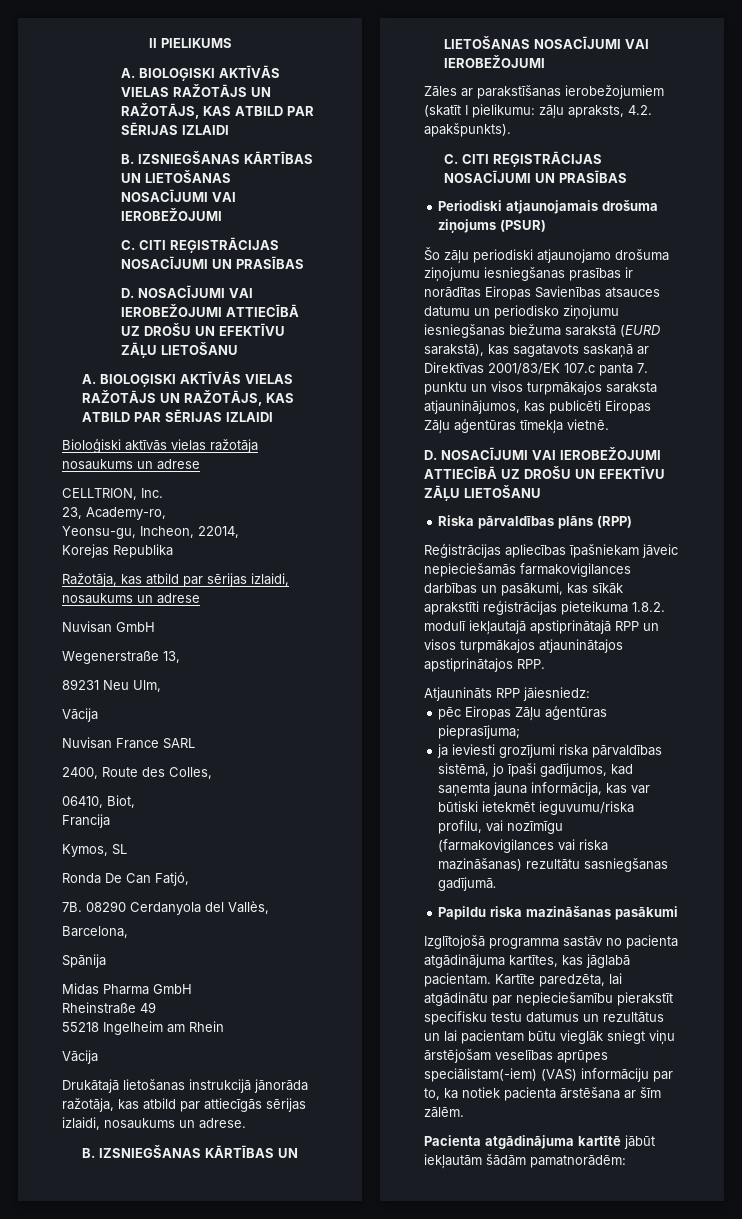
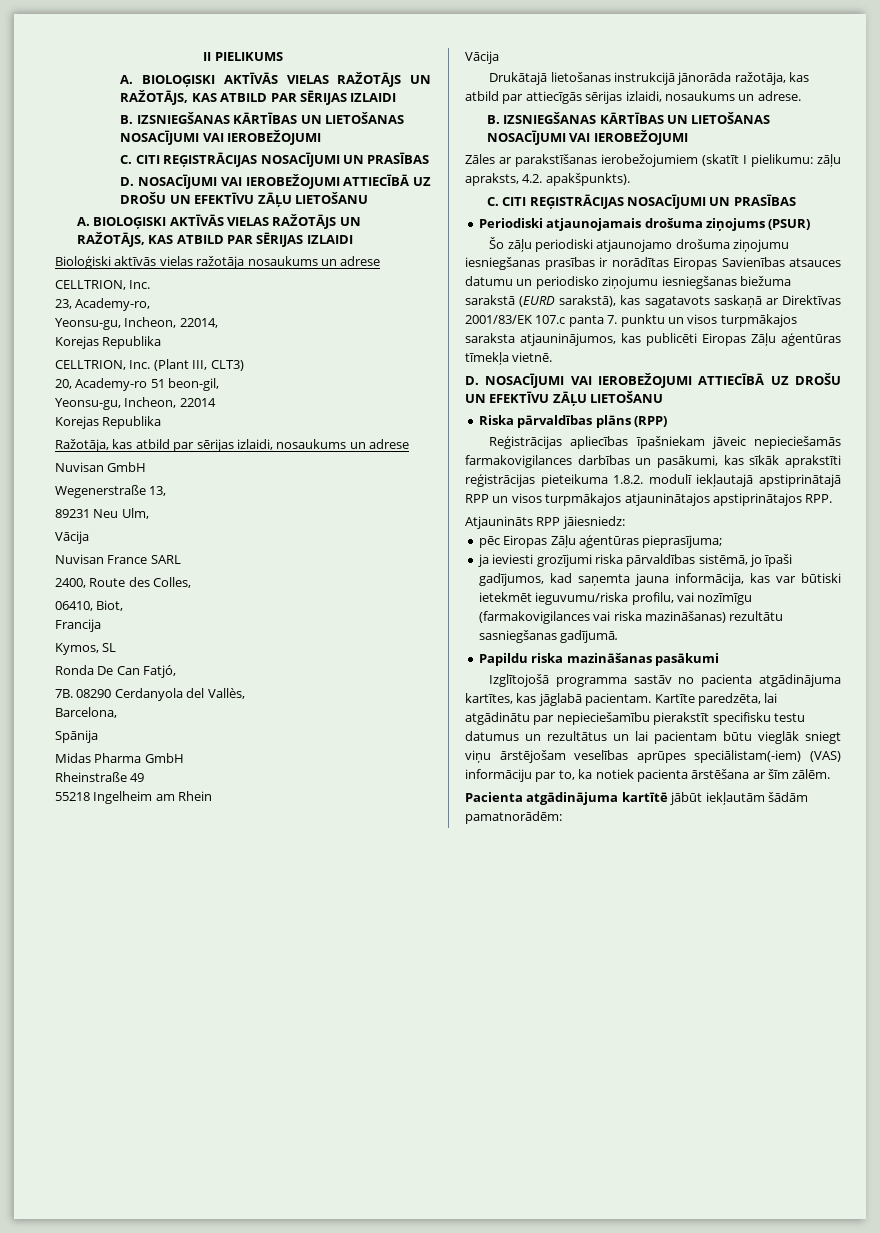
(173, 551) none -> [55,359,244,371] [55,378,220,391] [55,397,216,410] [55,416,162,429] // CELLTRION, Inc. (Plant III, CLT3) // 20, Academy-ro 51 beon-gil, // Yeonsu-gu, Incheon, 22014 // Korejas Republika

